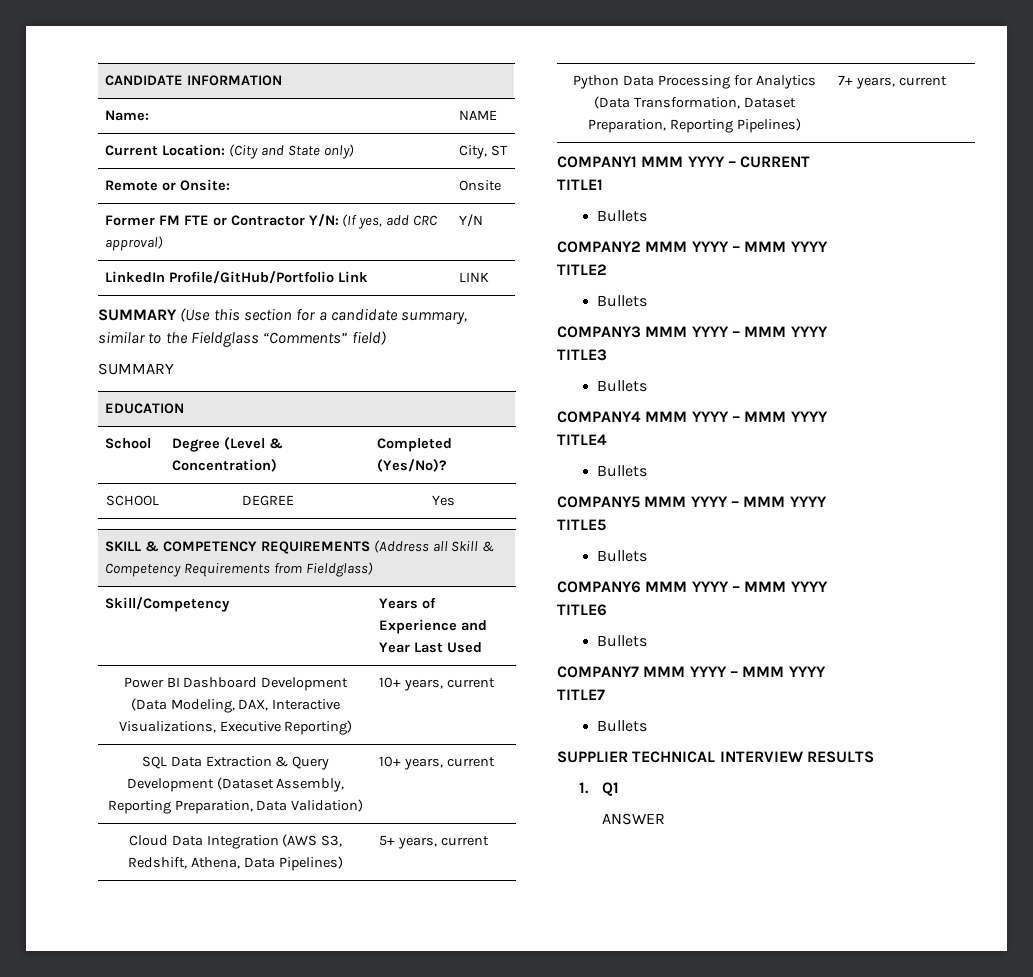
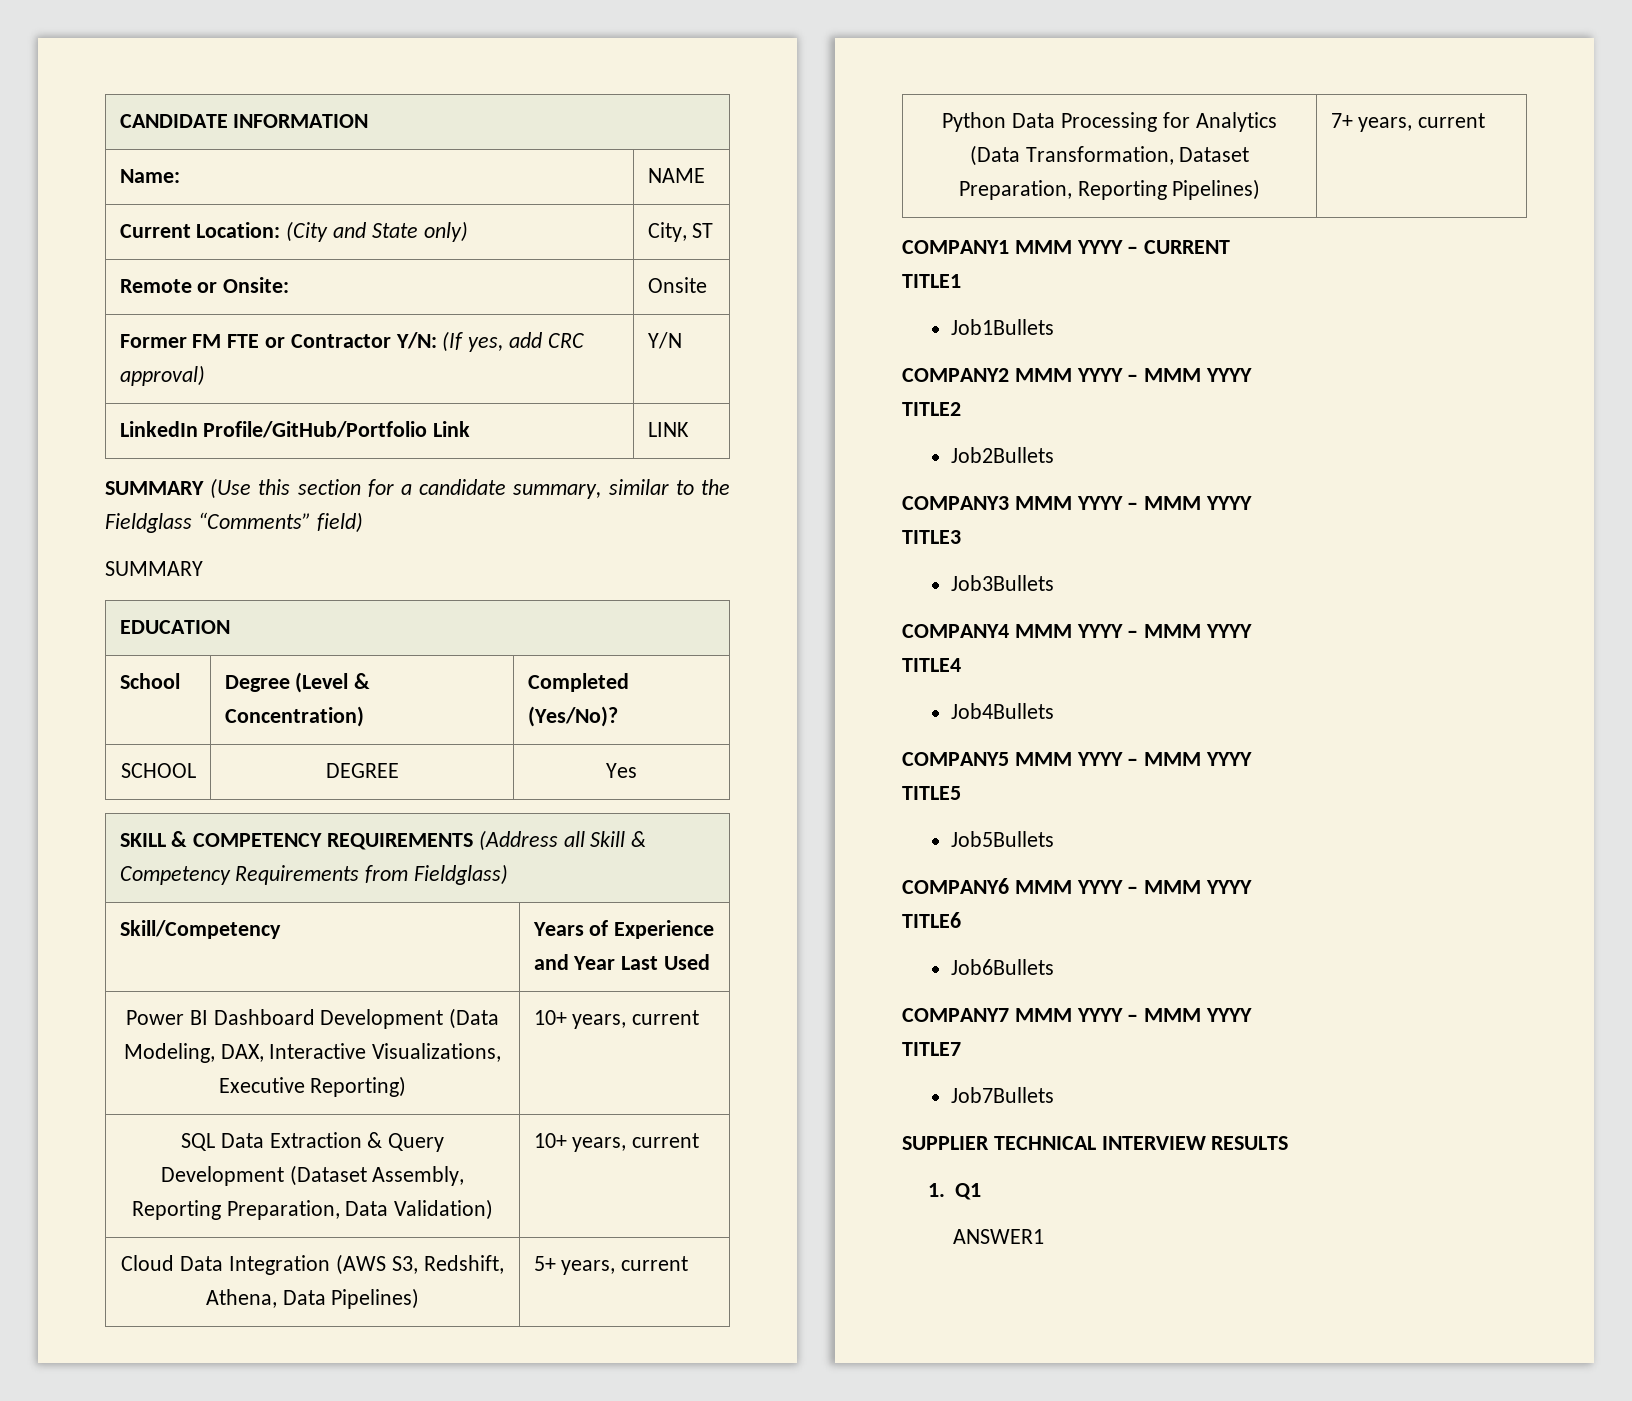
[597,210,648,222] Bullets -> [951,319,1055,335] Job1Bullets
[597,295,648,307] Bullets -> [951,447,1055,463] Job2Bullets
[597,380,648,392] Bullets -> [951,575,1055,591] Job3Bullets
[597,465,648,477] Bullets -> [951,703,1055,719] Job4Bullets
[597,550,648,562] Bullets -> [951,831,1055,847] Job5Bullets
[597,635,648,647] Bullets -> [951,959,1055,975] Job6Bullets
[597,720,648,732] Bullets -> [951,1087,1055,1103] Job7Bullets
[601,813,665,825] ANSWER -> [953,1229,1045,1244] ANSWER1

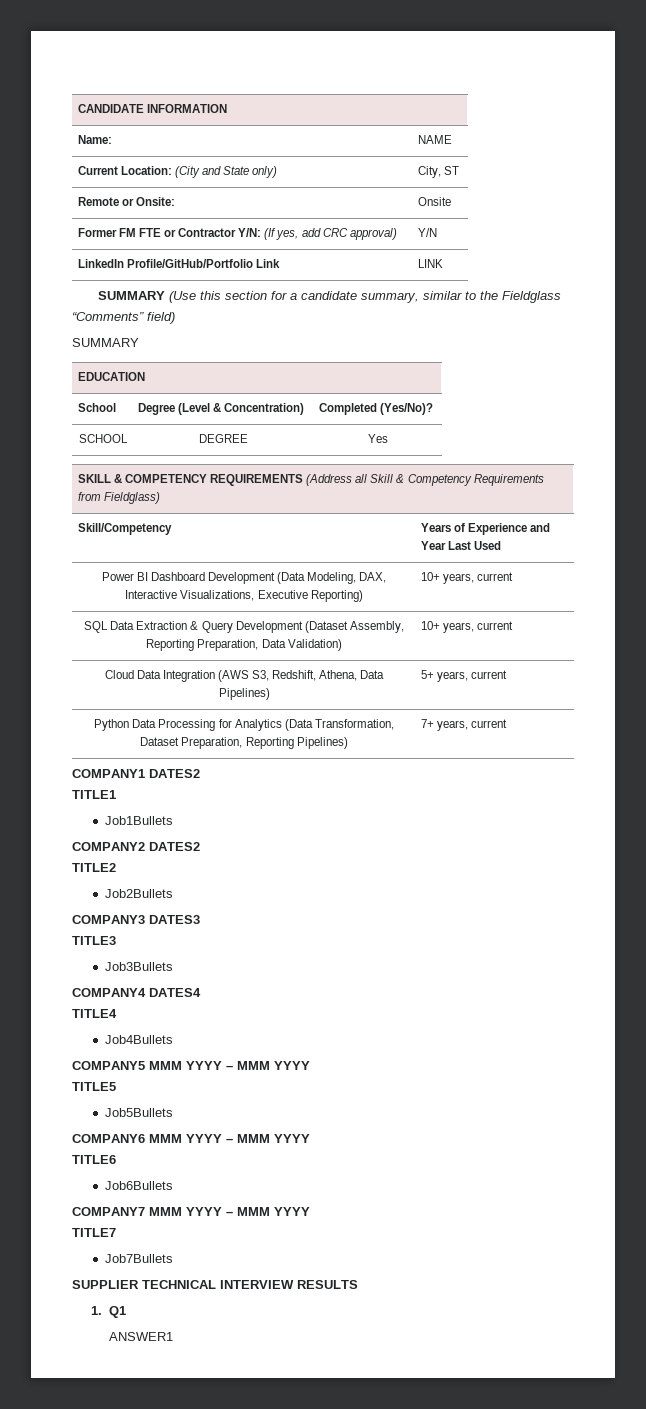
[1014,240,1231,254] MMM YYYY – CURRENT -> [149,769,200,778] DATES2
[1014,368,1253,382] [902,402,961,416] [951,447,1055,463] [902,496,1253,510] [902,530,961,544] [951,575,1055,591] [902,624,1253,638] MMM YYYY – MMM YYYY // TITLE2 // Job2Bullets // COMPANY3 MMM YYYY – MMM YYYY // TITLE3 // Job3Bullets // COMPANY4 MMM YYYY – MMM YYYY -> [149,842,200,851] [72,863,116,872] [105,889,174,898] [72,915,200,924] [72,936,116,945] [105,962,174,971] [72,988,201,997] DATES2 // TITLE2 // Job2Bullets // COMPANY3 DATES3 // TITLE3 // Job3Bullets // COMPANY4 DATES4

